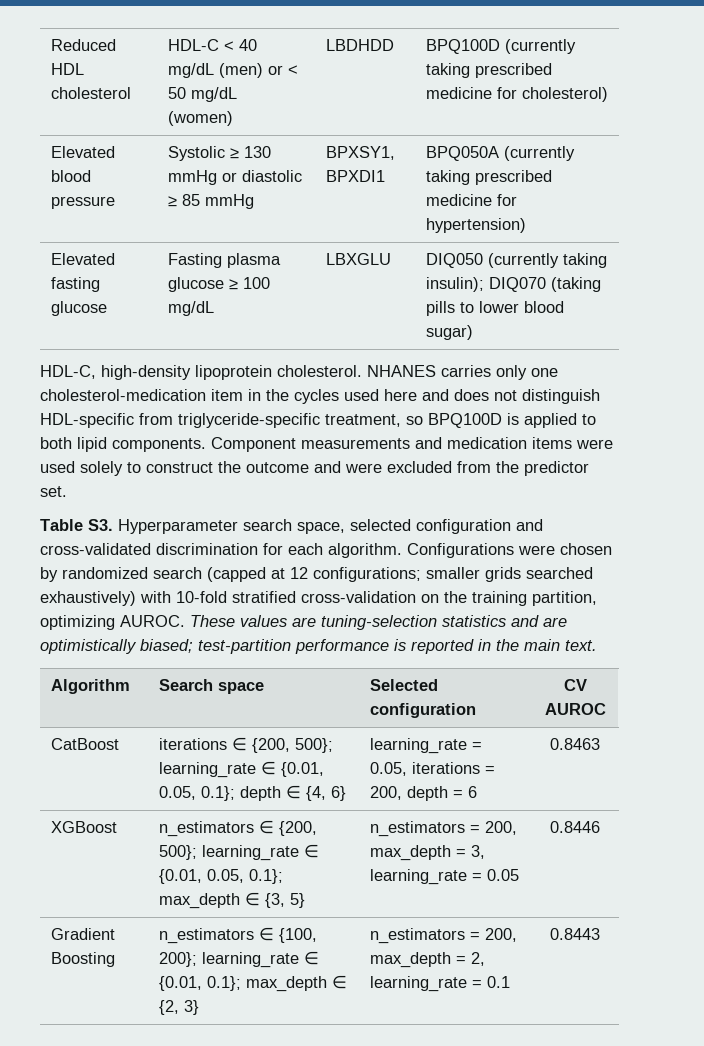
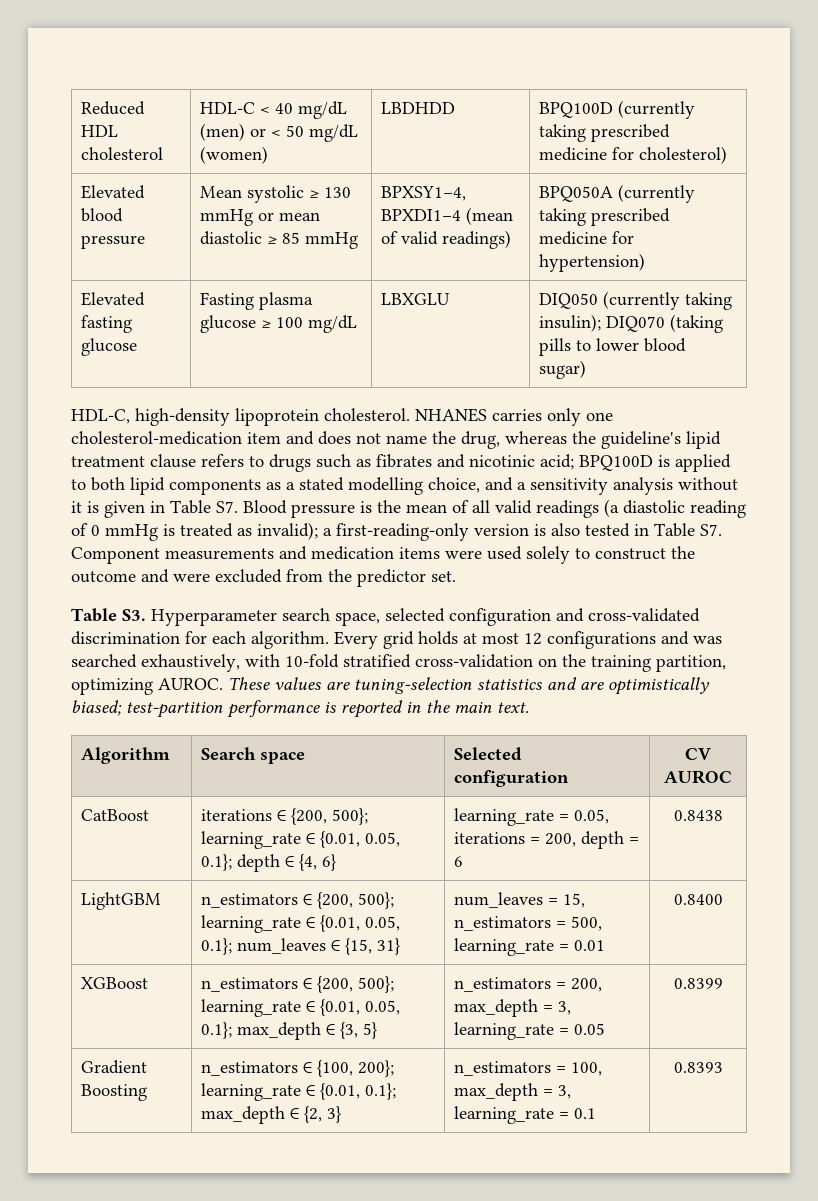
[167,146,225,161] Systolic -> [200,185,305,203] Mean systolic
(237, 177) none -> [279,212,321,221] mean
[325,146,395,160] [325,170,385,182] BPXSY1, BPXDI1 -> [381,186,467,201] [381,207,514,225] [381,230,512,249] BPXSY1–4, BPXDI1–4 (mean of valid readings)
[248,389,600,404] [40,413,423,428] in the cycles used here and does not distinguish HDL-specific from triglyceride-specific treatment, so -> [286,431,721,449] [71,454,574,472] and does not name the drug, whereas the guideline's lipid treatment clause refers to drugs such as fibrates and nicotinic acid;
[112,438,206,452] components. -> [169,477,738,495] [71,499,746,518] [71,522,722,541] components as a stated modelling choice, and a sensitivity analysis without it is given in Table S7. Blood pressure is the mean of all valid readings (a diastolic reading of 0 mmHg is treated as invalid); a first-reading-only version is also tested in Table S7.
[407,543,612,558] [40,567,593,582] [40,591,136,606] Configurations were chosen by randomized search (capped at 12 configurations; smaller grids searched exhaustively) -> [334,631,722,649] [71,654,240,672] Every grid holds at most 12 configurations and was searched exhaustively,
[550,738,600,750] 0.8463 -> [673,810,723,821] [81,892,162,910] [201,892,395,909] [201,915,401,933] [201,938,401,955] [454,892,586,908] [454,916,603,931] [454,938,606,956] [673,894,723,905] 0.8438 // LightGBM | n_estimators ∈ {200, 500}; learning_rate ∈ {0.01, 0.05, 0.1}; num_leaves ∈ {15, 31} | num_leaves = 15, n_estimators = 500, learning_rate = 0.01 | 0.8400
[550,821,600,833] 0.8446 -> [673,978,723,989] 0.8399
[484,928,517,942] [369,952,485,968] 200, max_depth = 2, -> [571,1062,603,1076] [454,1083,572,1101] 100, max_depth = 3,
[550,928,600,940] 0.8443 -> [673,1062,723,1073] 0.8393

